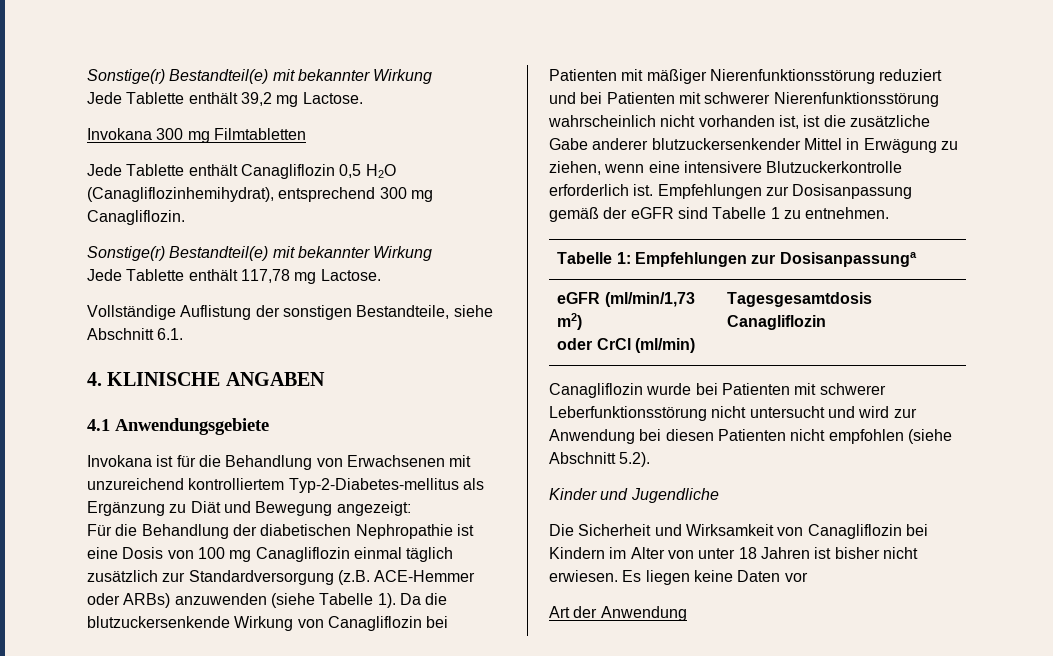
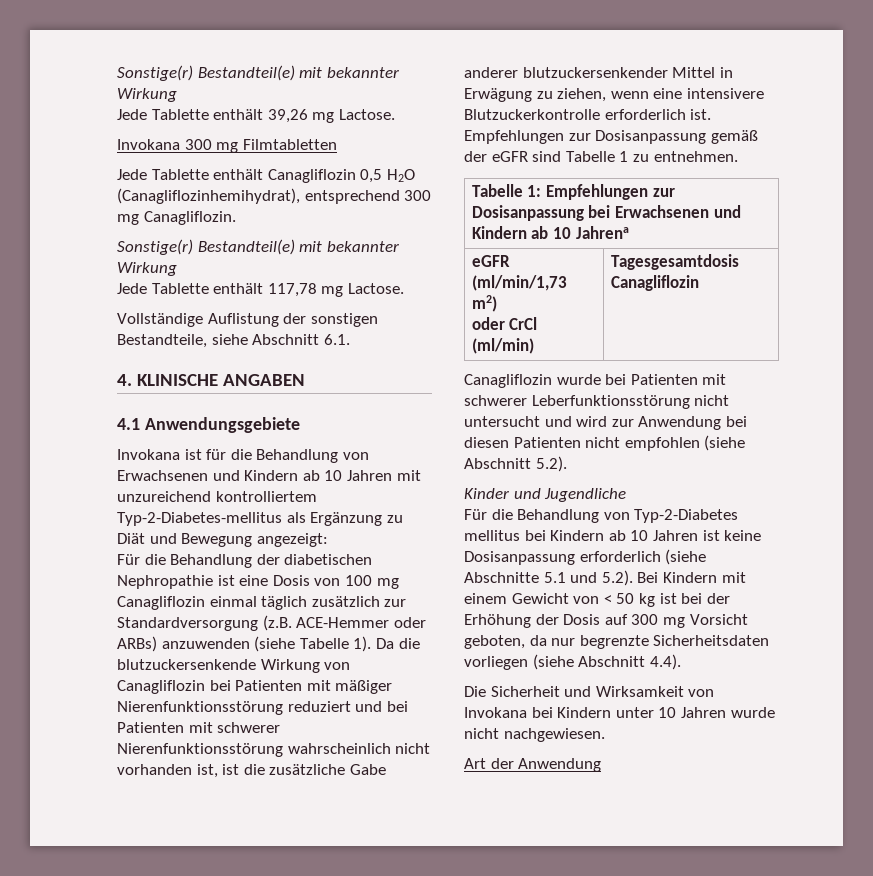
[87,69,433,84] [87,92,272,106] Sonstige(r) Bestandteil(e) mit bekannter Wirkung // Jede Tablette enthält 39,2 -> [117,65,399,81] [117,88,177,102] [117,109,308,123] Sonstige(r) Bestandteil(e) mit bekannter Wirkung // Jede Tablette enthält 39,26
(445, 461) none -> [212,470,392,481] und Kindern ab 10 Jahren
[779,252,917,267] Dosisanpassunga -> [471,205,741,221] [471,226,629,239] Dosisanpassung bei Erwachsenen und Kindern ab 10 Jahrena
(719, 495) none -> [464,509,739,523] [464,530,762,541] [464,549,707,565] [464,570,746,586] [464,593,730,607] [464,614,748,628] [464,635,770,649] [464,654,681,670] // Für die Behandlung von Typ-2-Diabetes mellitus bei Kindern ab 10 Jahren ist keine Dosisanpassung erforderlich (siehe Abschnitte 5.1 und 5.2). Bei Kindern mit einem Gewicht von < 50 kg ist bei der Erhöhung der Dosis auf 300 mg Vorsicht geboten, da nur begrenzte Sicherheitsdaten vorliegen (siehe Abschnitt 4.4).
[807,524,928,539] [549,547,918,559] [549,570,808,585] Canagliflozin bei Kindern im Alter von unter 18 Jahren ist bisher nicht erwiesen. Es liegen keine Daten vor -> [464,707,775,718] [464,728,605,742] Invokana bei Kindern unter 10 Jahren wurde nicht nachgewiesen.

